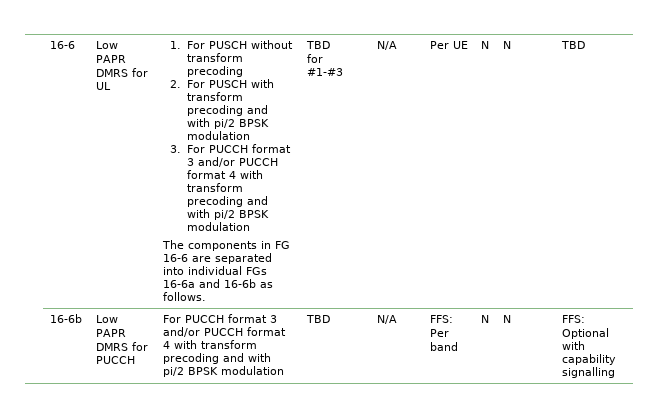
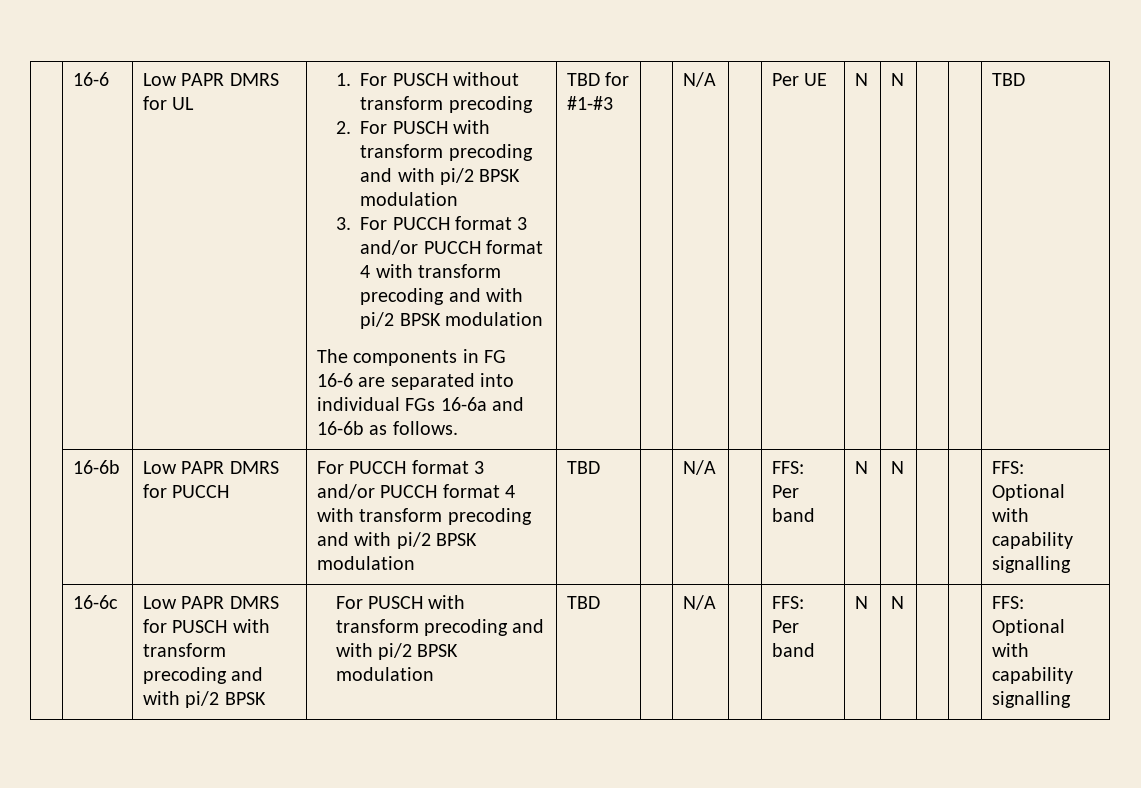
(615, 372) none -> [72,595,118,609] [142,596,279,609] [142,619,270,633] [142,643,226,657] [142,667,264,684] [142,691,266,708] [335,595,466,609] [335,619,545,636] [335,643,459,660] [335,667,434,681] [566,596,600,609] [682,595,716,610] [771,596,804,609] [771,620,799,633] [771,643,815,657] [854,596,868,609] [890,596,904,609] [991,596,1024,609] [991,619,1065,636] [991,643,1029,657] [991,667,1073,684] [991,691,1071,708] // | 16-6c | Low PAPR DMRS for PUSCH with transform precoding and with pi/2 BPSK | For PUSCH with transform precoding and with pi/2 BPSK modulation | TBD | | N/A | | FFS: Per band | N | N | | | FFS: Optional with capability signalling

